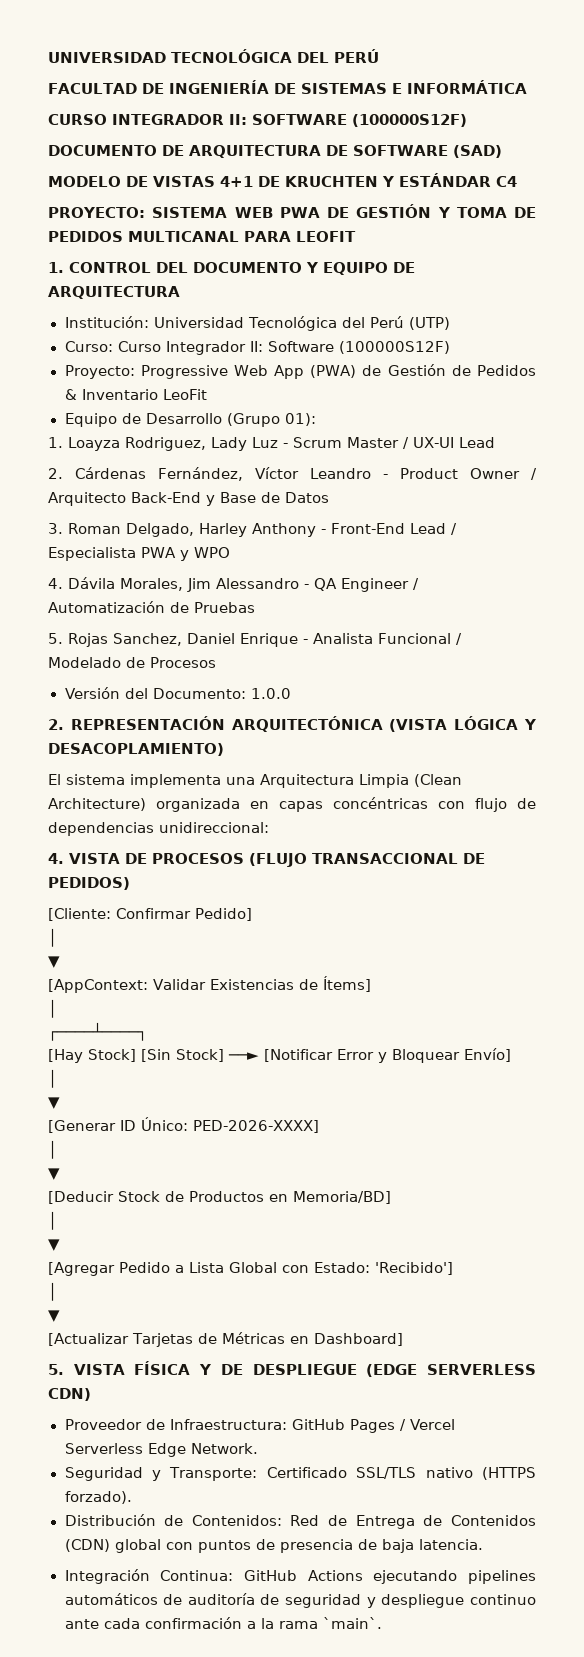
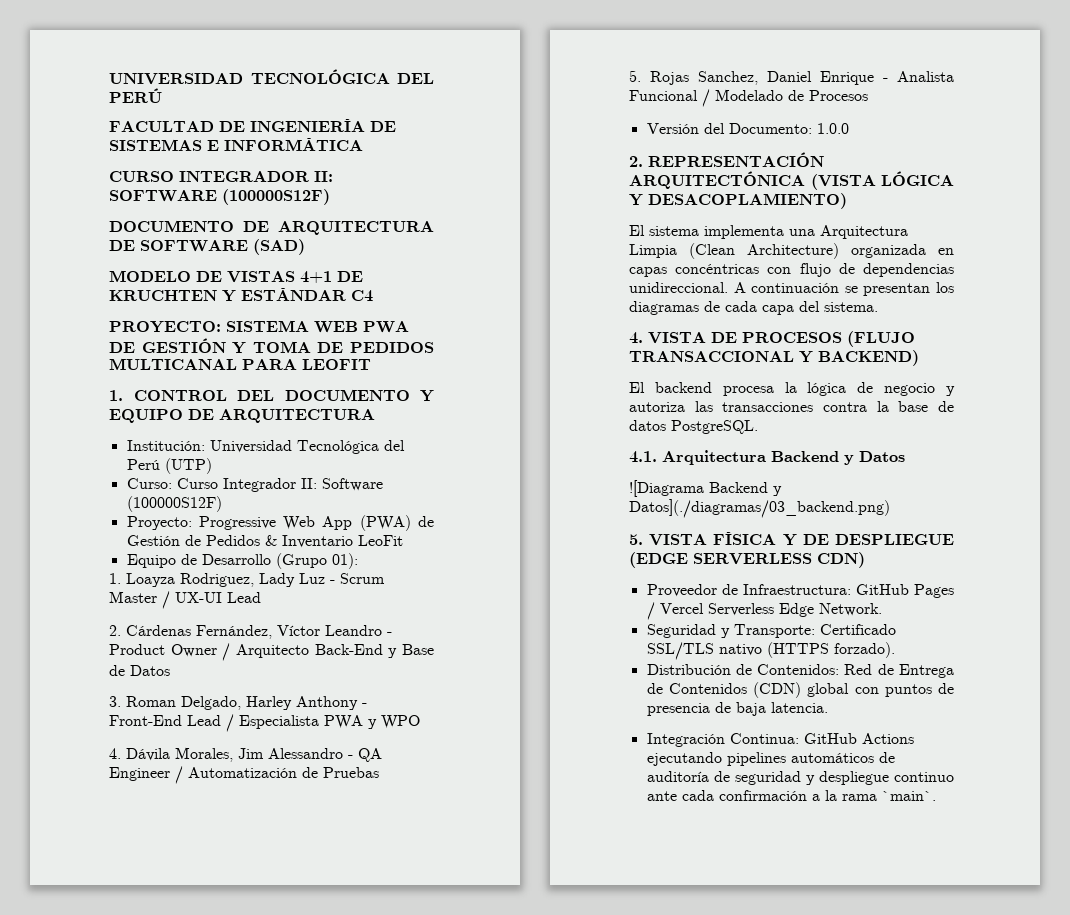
[159,822,269,833] unidireccional: -> [629,282,954,296] [629,301,878,315] unidireccional. A continuación se presentan los diagramas de cada capa del sistema.
[462,853,485,864] [48,877,130,890] [48,908,252,921] [48,928,57,947] [48,956,60,968] [48,976,371,993] [48,999,57,1018] [48,1022,147,1041] [48,1048,511,1063] [48,1069,57,1088] [48,1097,60,1109] [48,1117,319,1133] [48,1140,57,1159] [48,1168,60,1180] [48,1191,391,1204] [48,1211,57,1230] [48,1239,60,1251] [48,1262,453,1276] [48,1282,57,1301] [48,1310,60,1322] [48,1332,403,1347] DE PEDIDOS) // [Cliente: Confirmar Pedido] // │ // ▼ // [AppContext: Validar Existencias de Ítems] // │ // ┌────┴────┐ // [Hay Stock] [Sin Stock] ──► [Notificar Error y Bloquear Envío] // │ // ▼ // [Generar ID Único: PED-2026-XXXX] // │ // ▼ // [Deducir Stock de Productos en Memoria/BD] // │ // ▼ // [Agregar Pedido a Lista Global con Estado: 'Recibido'] // │ // ▼ // [Actualizar Tarjetas de Métricas en Dashboard] -> [799,350,919,366] [629,382,955,396] [629,401,954,412] [629,420,758,434] [629,450,905,465] [629,480,782,497] [629,499,890,518] Y BACKEND) // El backend procesa la lógica de negocio y autoriza las transacciones contra la base de datos PostgreSQL. // 4.1. Arquitectura Backend y Datos // ![Diagrama Backend y Datos](./diagramas/03_backend.png)

